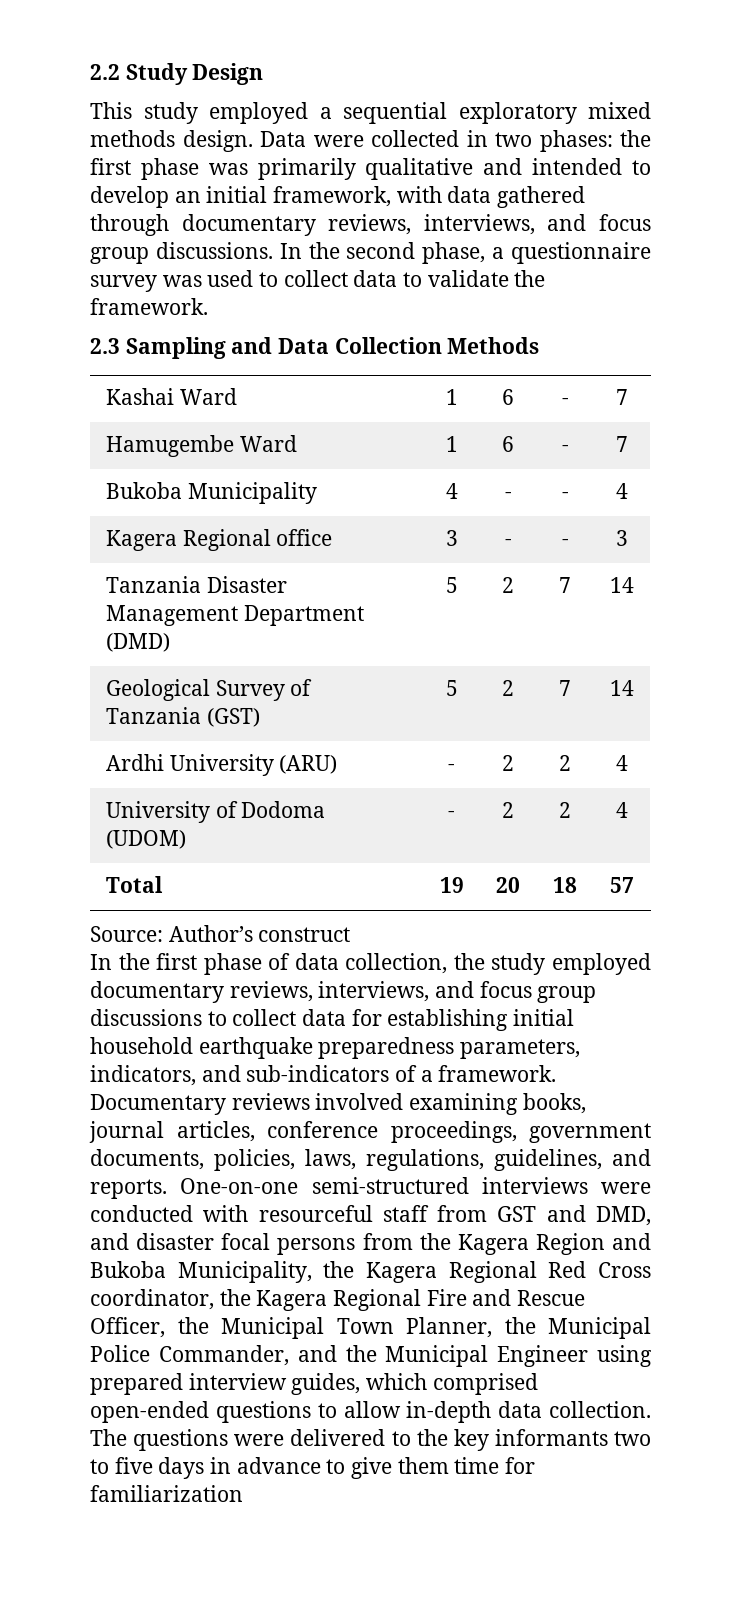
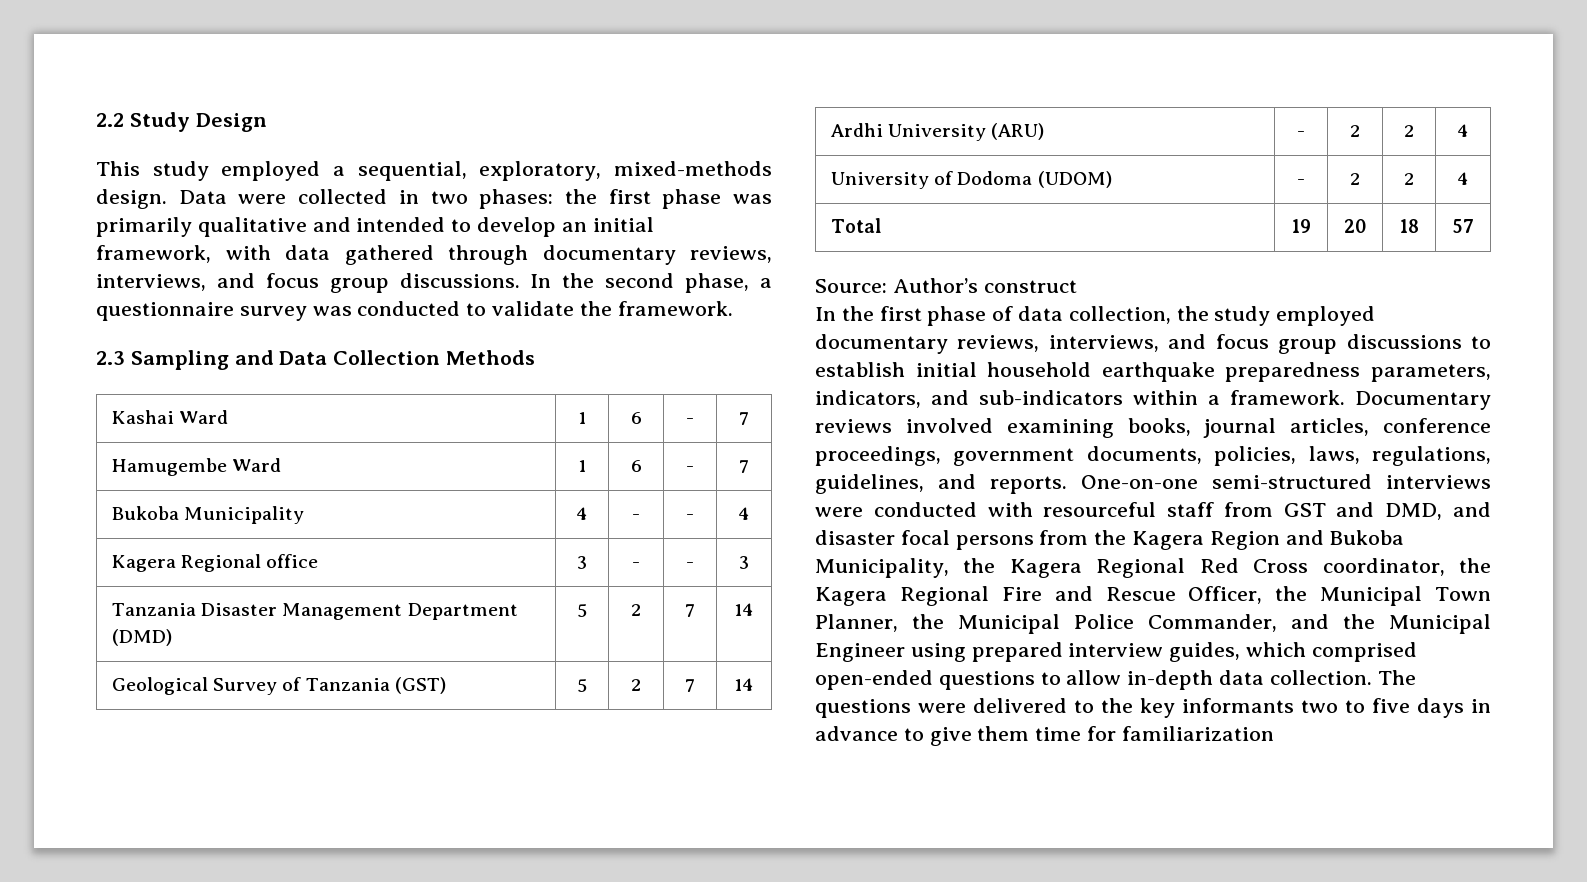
[343,102,651,124] [90,130,175,147] sequential exploratory mixed methods -> [357,161,772,181] sequential, exploratory, mixed-methods
[207,270,398,287] used to collect data -> [357,301,461,316] conducted
[232,1009,509,1031] collect data for establishing -> [815,362,905,377] establish
[395,1065,418,1082] of -> [1133,390,1198,405] within

